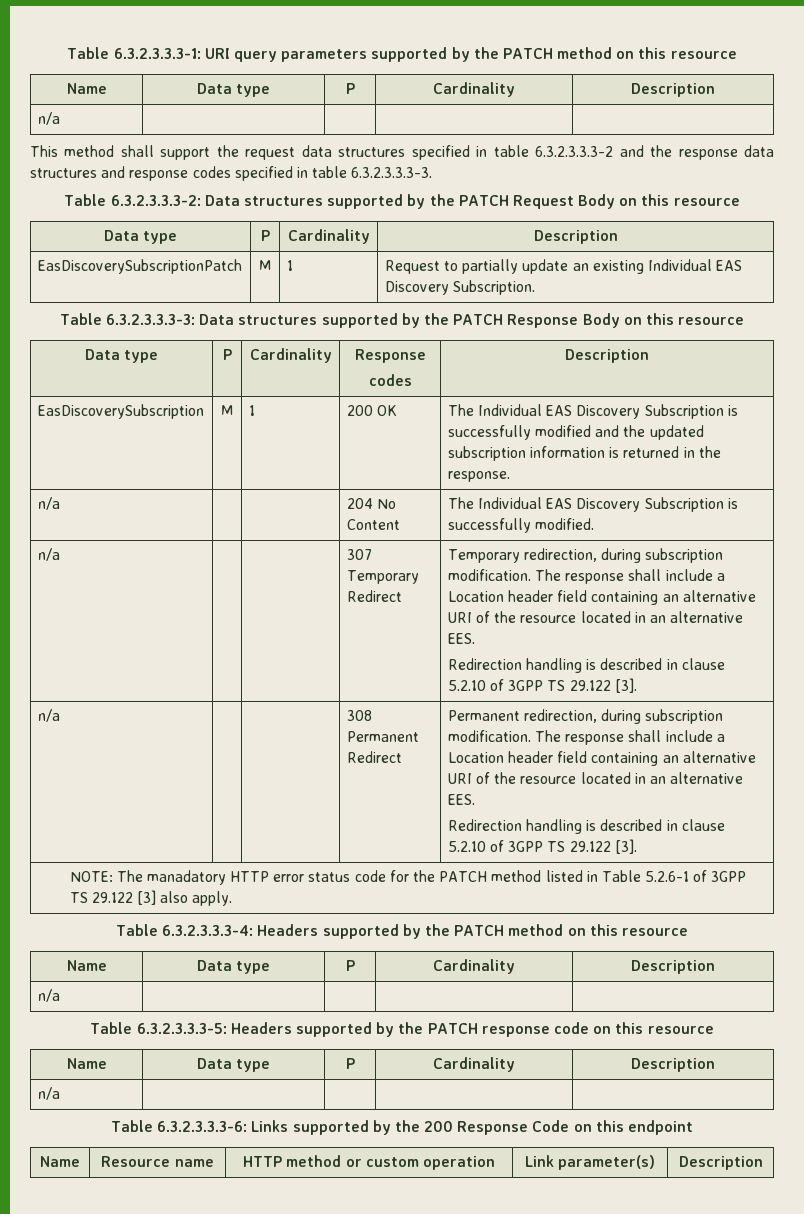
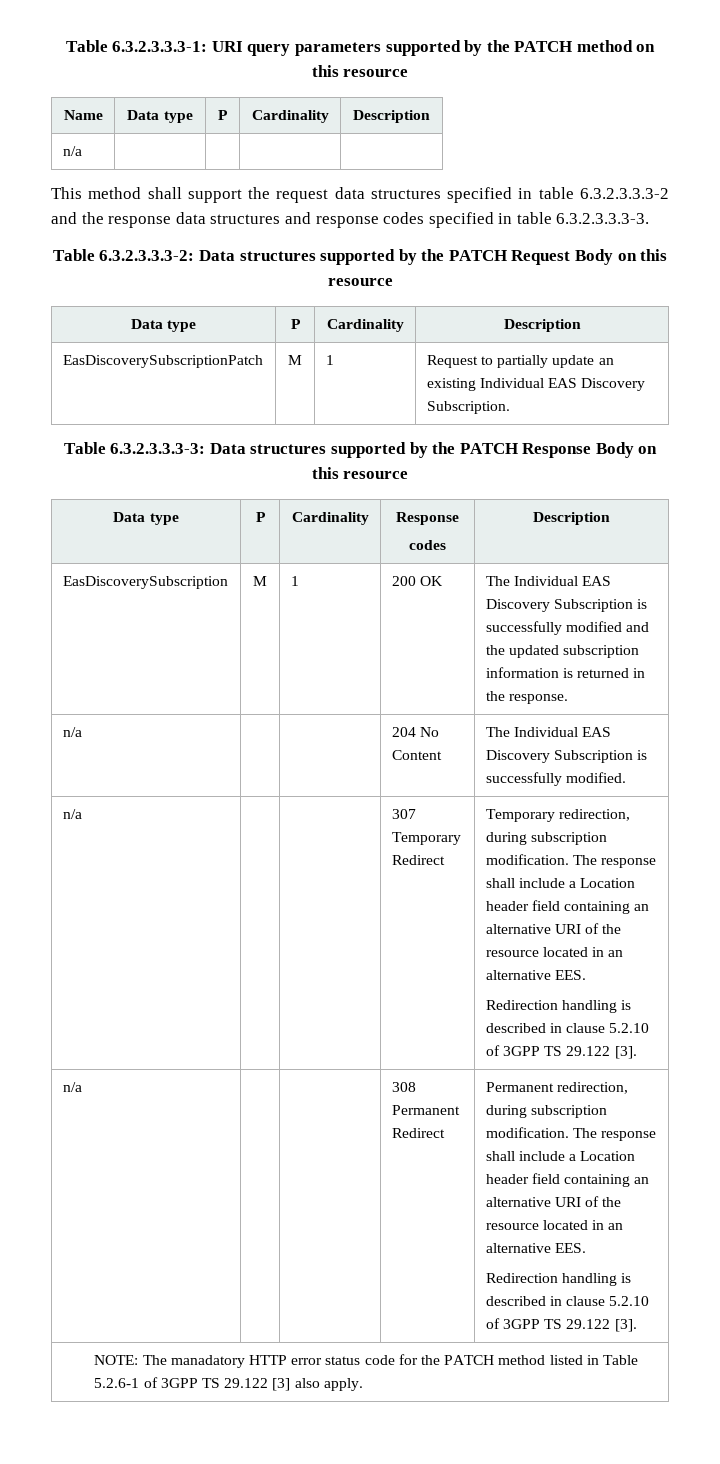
[116,924,688,939] [66,960,107,971] [196,960,271,974] [345,960,355,971] [433,959,515,974] [631,960,715,974] [37,989,60,1002] [90,1022,714,1037] [66,1058,107,1069] [196,1058,271,1072] [345,1058,355,1069] [433,1057,515,1072] [631,1058,715,1072] [37,1087,60,1100] [110,1120,694,1135] [40,1156,80,1167] [101,1156,214,1167] [243,1155,495,1170] [524,1155,656,1170] [678,1156,763,1170] // Table 6.3.2.3.3.3-4: Headers supported by the PATCH method on this resource // Name | Data type | P | Cardinality | Description // n/a | | | | // Table 6.3.2.3.3.3-5: Headers supported by the PATCH response code on this resource // Name | Data type | P | Cardinality | Description // n/a | | | | // Table 6.3.2.3.3.3-6: Links supported by the 200 Response Code on this endpoint // Name | Resource name | HTTP method or custom operation | Link parameter(s) | Description -> (363, 1384) none

